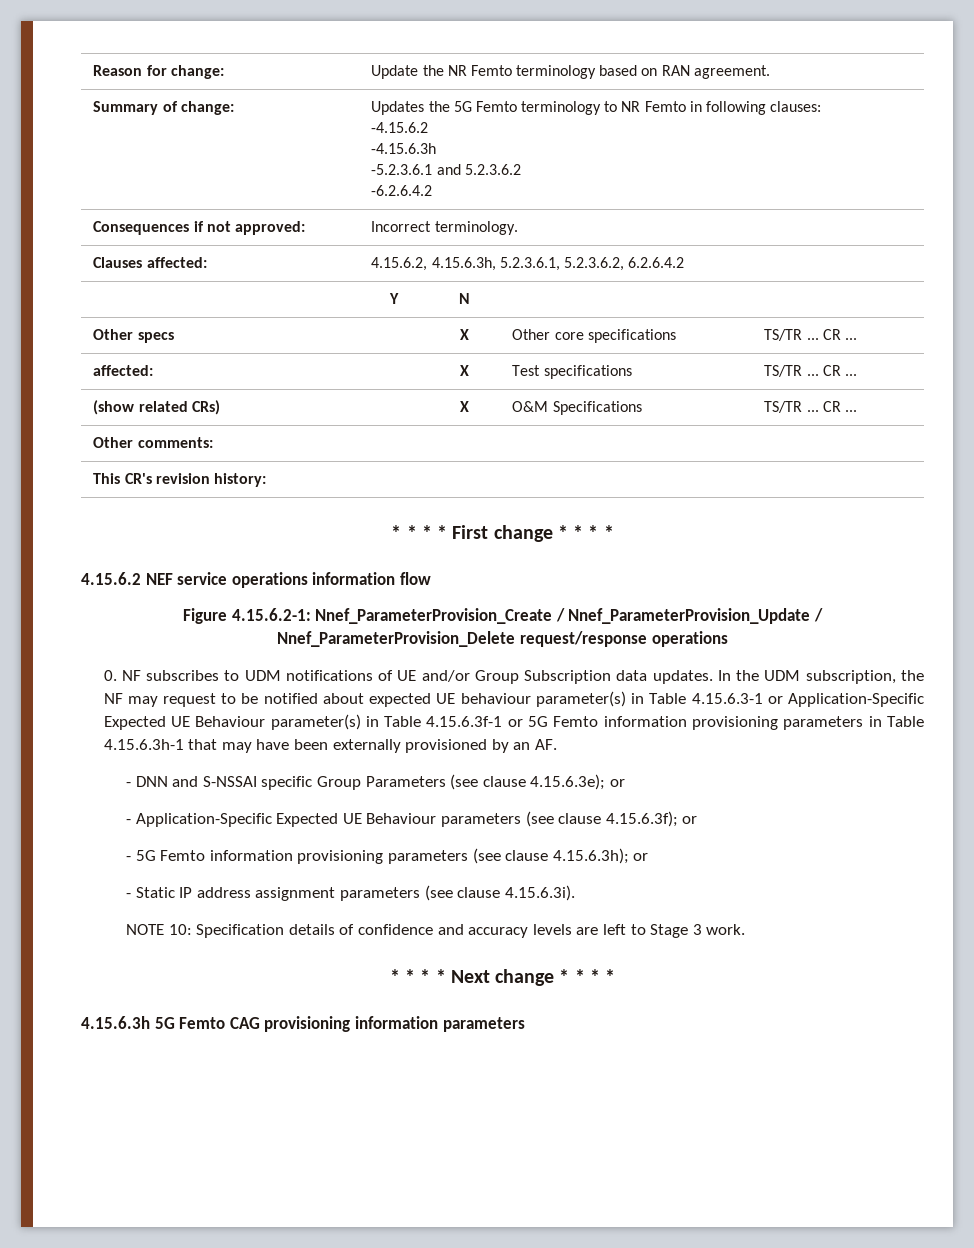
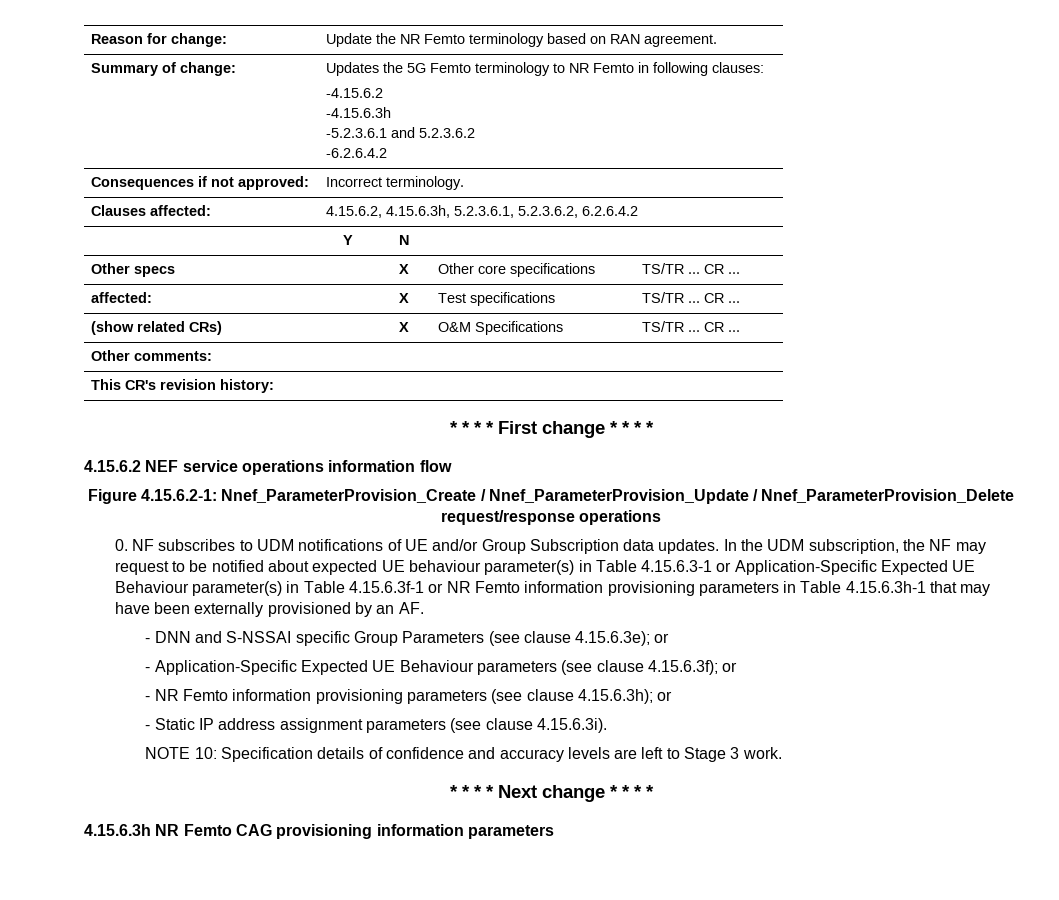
[528,716,549,727] 5G -> [446,581,471,593] NR
[135,850,156,861] 5G -> [154,689,179,701] NR
[154,1017,175,1029] 5G -> [155,824,180,836] NR

